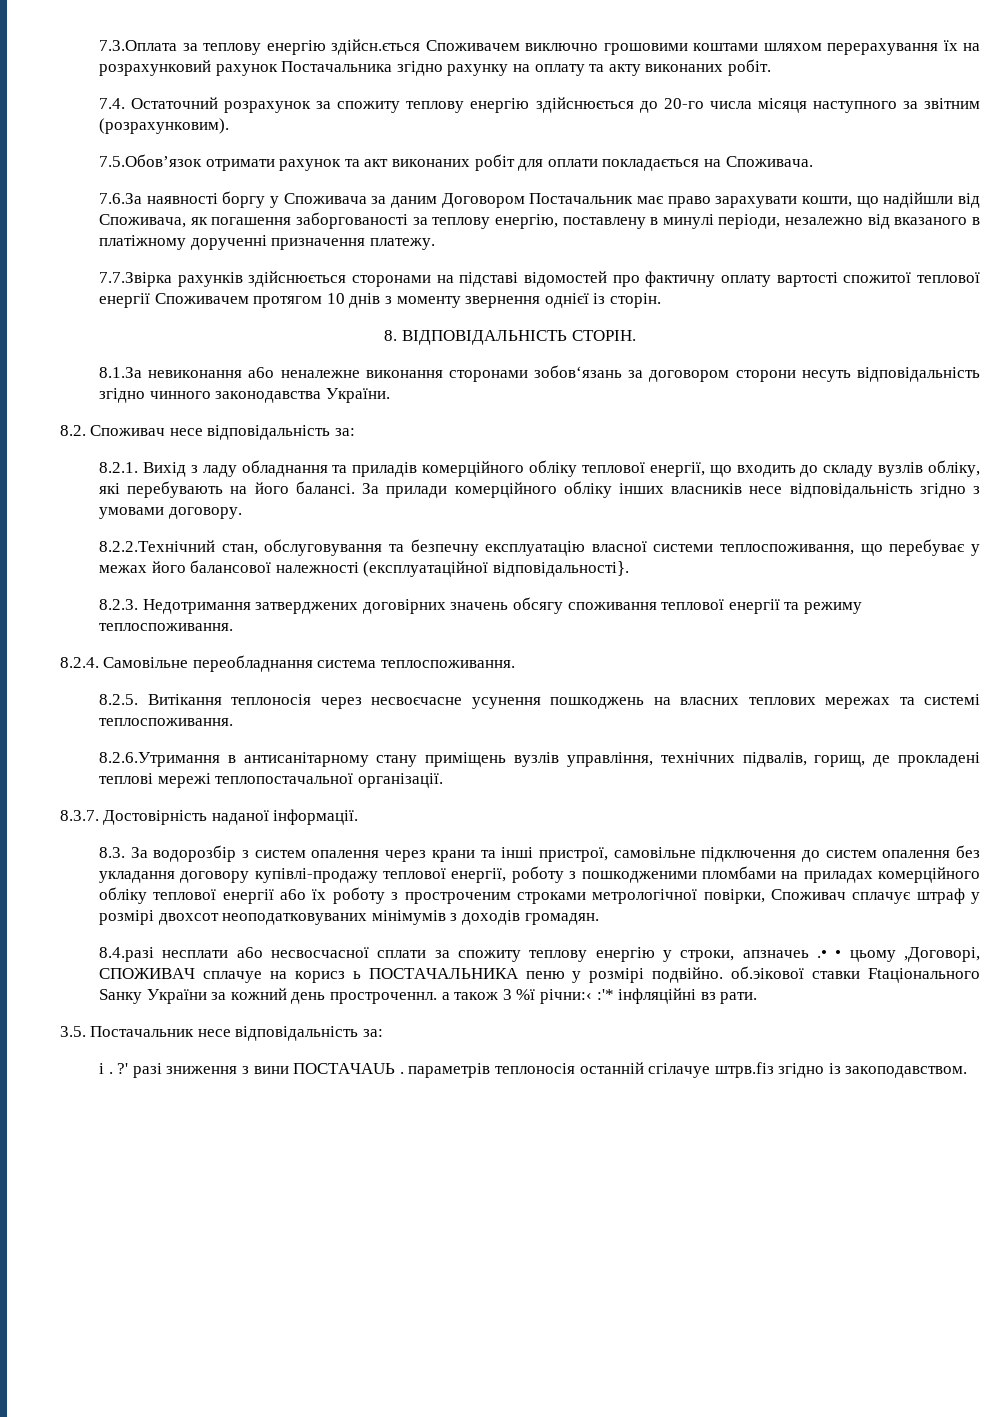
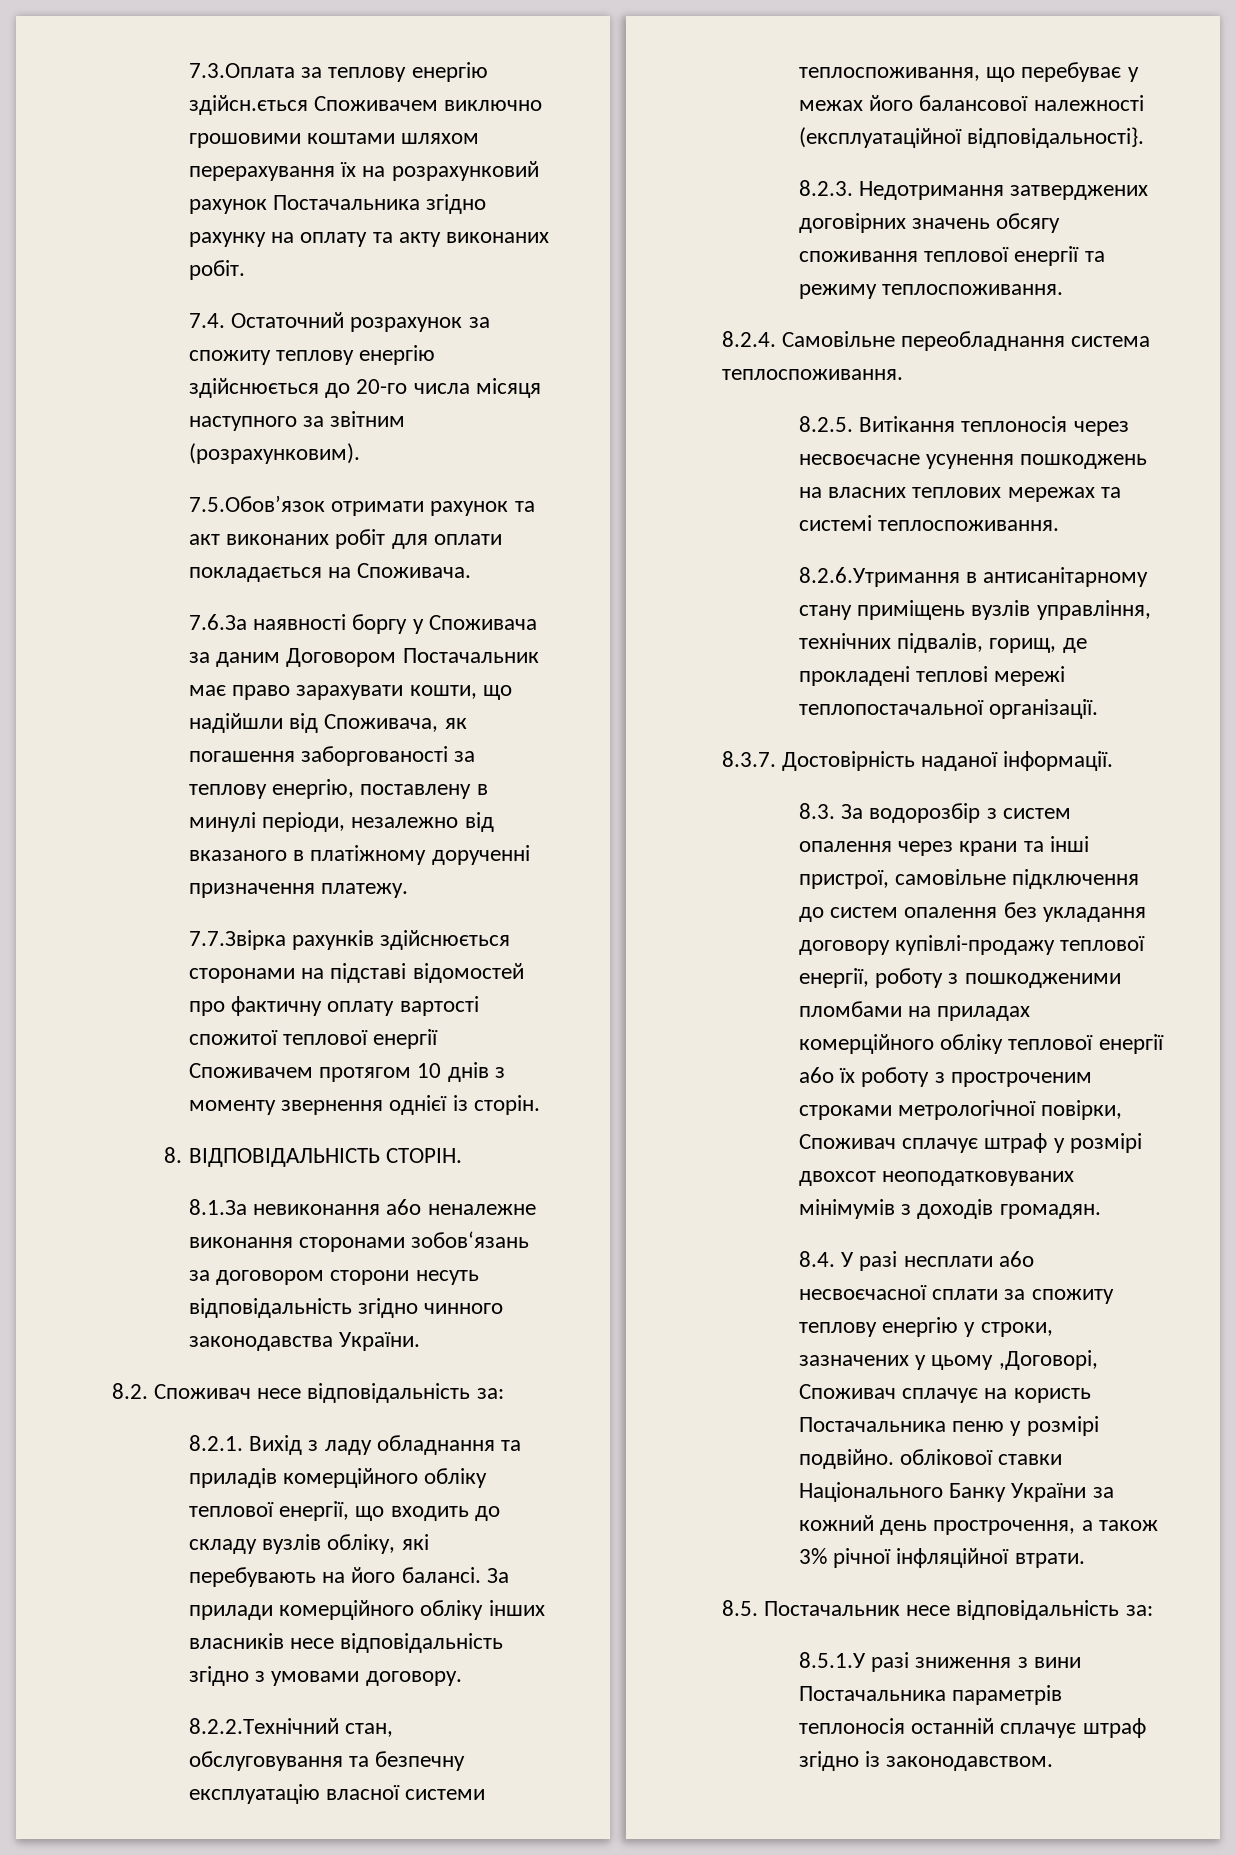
[99,947,155,962] 8.4.разі -> [799,1251,898,1271] 8.4. У разі
[271,947,370,958] несвосчасної -> [799,1285,928,1300] несвоєчасної
[742,947,981,962] [99,966,980,983] [99,989,143,1004] апзначеь .• • цьому ,Договорі, СПОЖИВАЧ сплачуе на корисз ь ПОСТАЧАЛЬНИКА пеню у розмірі подвійно. об.эікової ставки Ftаціонального Ѕанку -> [799,1350,1098,1370] [799,1384,1091,1403] [799,1416,1099,1436] [799,1449,1063,1469] [799,1482,1007,1502] зазначених у цьому ,Договорі, Споживач сплачує на користь Постачальника пеню у розмірі подвійно. облікової ставки Національного Банку
[329,992,437,1004] простроченнл. -> [933,1520,1076,1535] прострочення,
[502,988,758,1004] [59,1026,86,1037] 3 %ї річни:‹ :'* інфляційні вз рати. // 3.5. -> [799,1548,1085,1568] [721,1600,758,1616] 3% річної інфляційної втрати. // 8.5.
[99,1063,129,1074] i . ?' -> [799,1652,867,1668] 8.5.1.У
[293,1063,404,1074] ПOCTAЧAUЬ . -> [799,1686,947,1701] Постачальника
[648,1062,774,1078] сгілачуе штрв.fiз -> [1000,1718,1146,1738] сплачує штраф
[845,1066,968,1078] закоподавством. -> [886,1756,1054,1771] законодавством.

